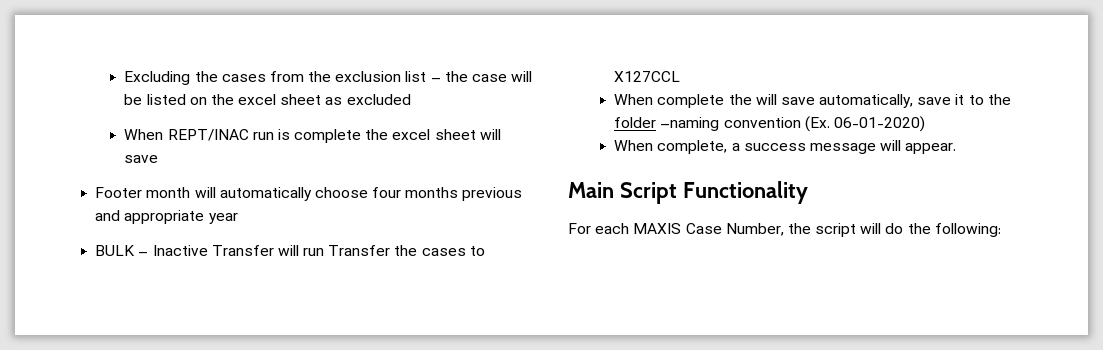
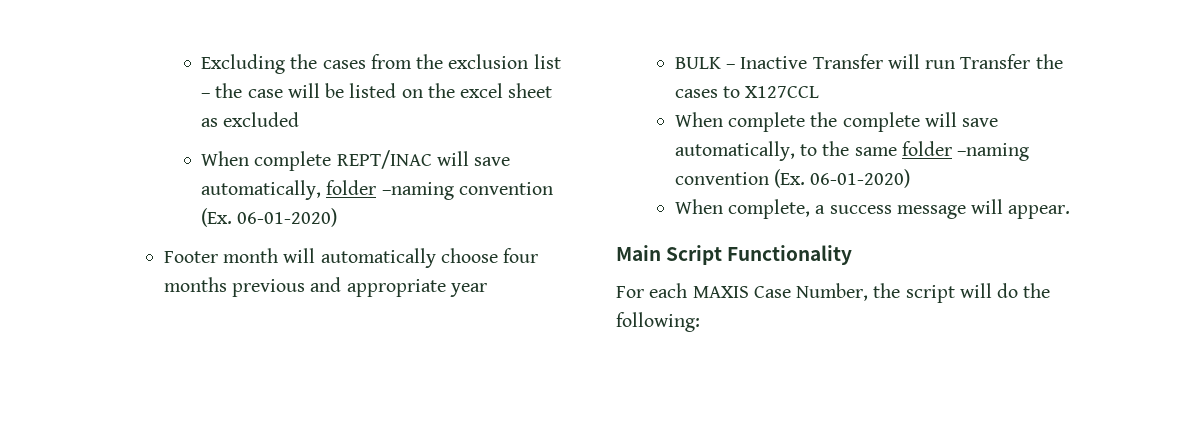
[167,129,501,143] [124,155,159,163] REPT/INAC run is complete the excel sheet will save -> [254,150,511,171] [201,180,553,200] [201,208,338,227] complete REPT/INAC will save automatically, folder –naming convention (Ex. 06-01-2020)
[755,94,965,108] will save automatically, save it -> [842,112,999,132] [674,141,795,161] complete will save automatically,
(1011, 99) none -> [854,147,897,156] same

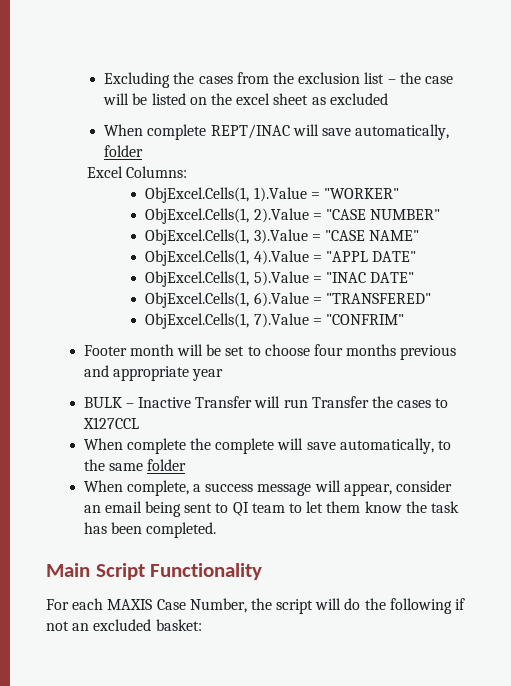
[381,182,553,200] [201,208,338,227] –naming convention (Ex. 06-01-2020) -> [87,166,188,178] [145,187,400,203] [145,208,441,224] [145,229,420,245] [145,250,417,266] [145,271,415,287] [145,292,432,308] [145,313,405,329] // Excel Columns: // ObjExcel.Cells(1, 1).Value = "WORKER" // ObjExcel.Cells(1, 2).Value = "CASE NUMBER" // ObjExcel.Cells(1, 3).Value = "CASE NAME" // ObjExcel.Cells(1, 4).Value = "APPL DATE" // ObjExcel.Cells(1, 5).Value = "INAC DATE" // ObjExcel.Cells(1, 6).Value = "TRANSFERED" // ObjExcel.Cells(1, 7).Value = "CONFRIM"
[320,248,436,268] automatically -> [206,344,261,356] be set to
[957,143,1030,161] [674,169,911,188] –naming convention (Ex. 06-01-2020) -> (187, 465) none
[1008,205,1071,219] appear. -> [343,480,452,496] [83,501,459,517] [83,522,217,538] appear, consider an email being sent to QI team to let them know the task has been completed.
[616,312,700,332] following: -> [389,598,466,614] [46,619,202,631] following if not an excluded basket:

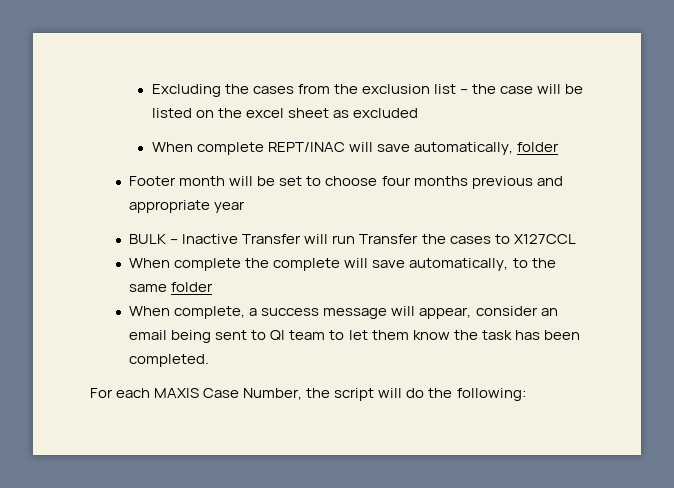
[87,166,188,178] [145,187,400,203] [145,208,441,224] [145,229,420,245] [145,250,417,266] [145,271,415,287] [145,292,432,308] [145,313,405,329] // Excel Columns: // ObjExcel.Cells(1, 1).Value = "WORKER" // ObjExcel.Cells(1, 2).Value = "CASE NUMBER" // ObjExcel.Cells(1, 3).Value = "CASE NAME" // ObjExcel.Cells(1, 4).Value = "APPL DATE" // ObjExcel.Cells(1, 5).Value = "INAC DATE" // ObjExcel.Cells(1, 6).Value = "TRANSFERED" // ObjExcel.Cells(1, 7).Value = "CONFRIM" -> (560, 147) none
[46,563,263,580] // Main Script Functionality -> (210, 360) none
[389,598,466,614] [46,619,202,631] following if not an excluded basket: -> [456,388,526,401] following:

